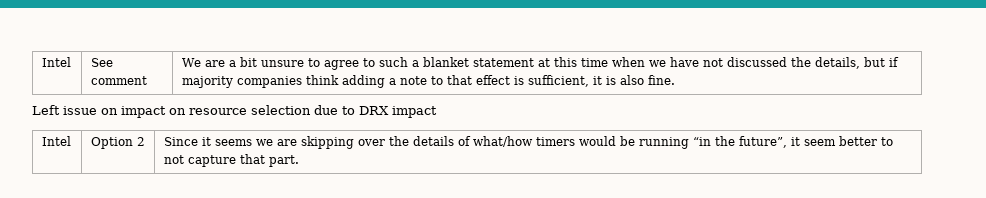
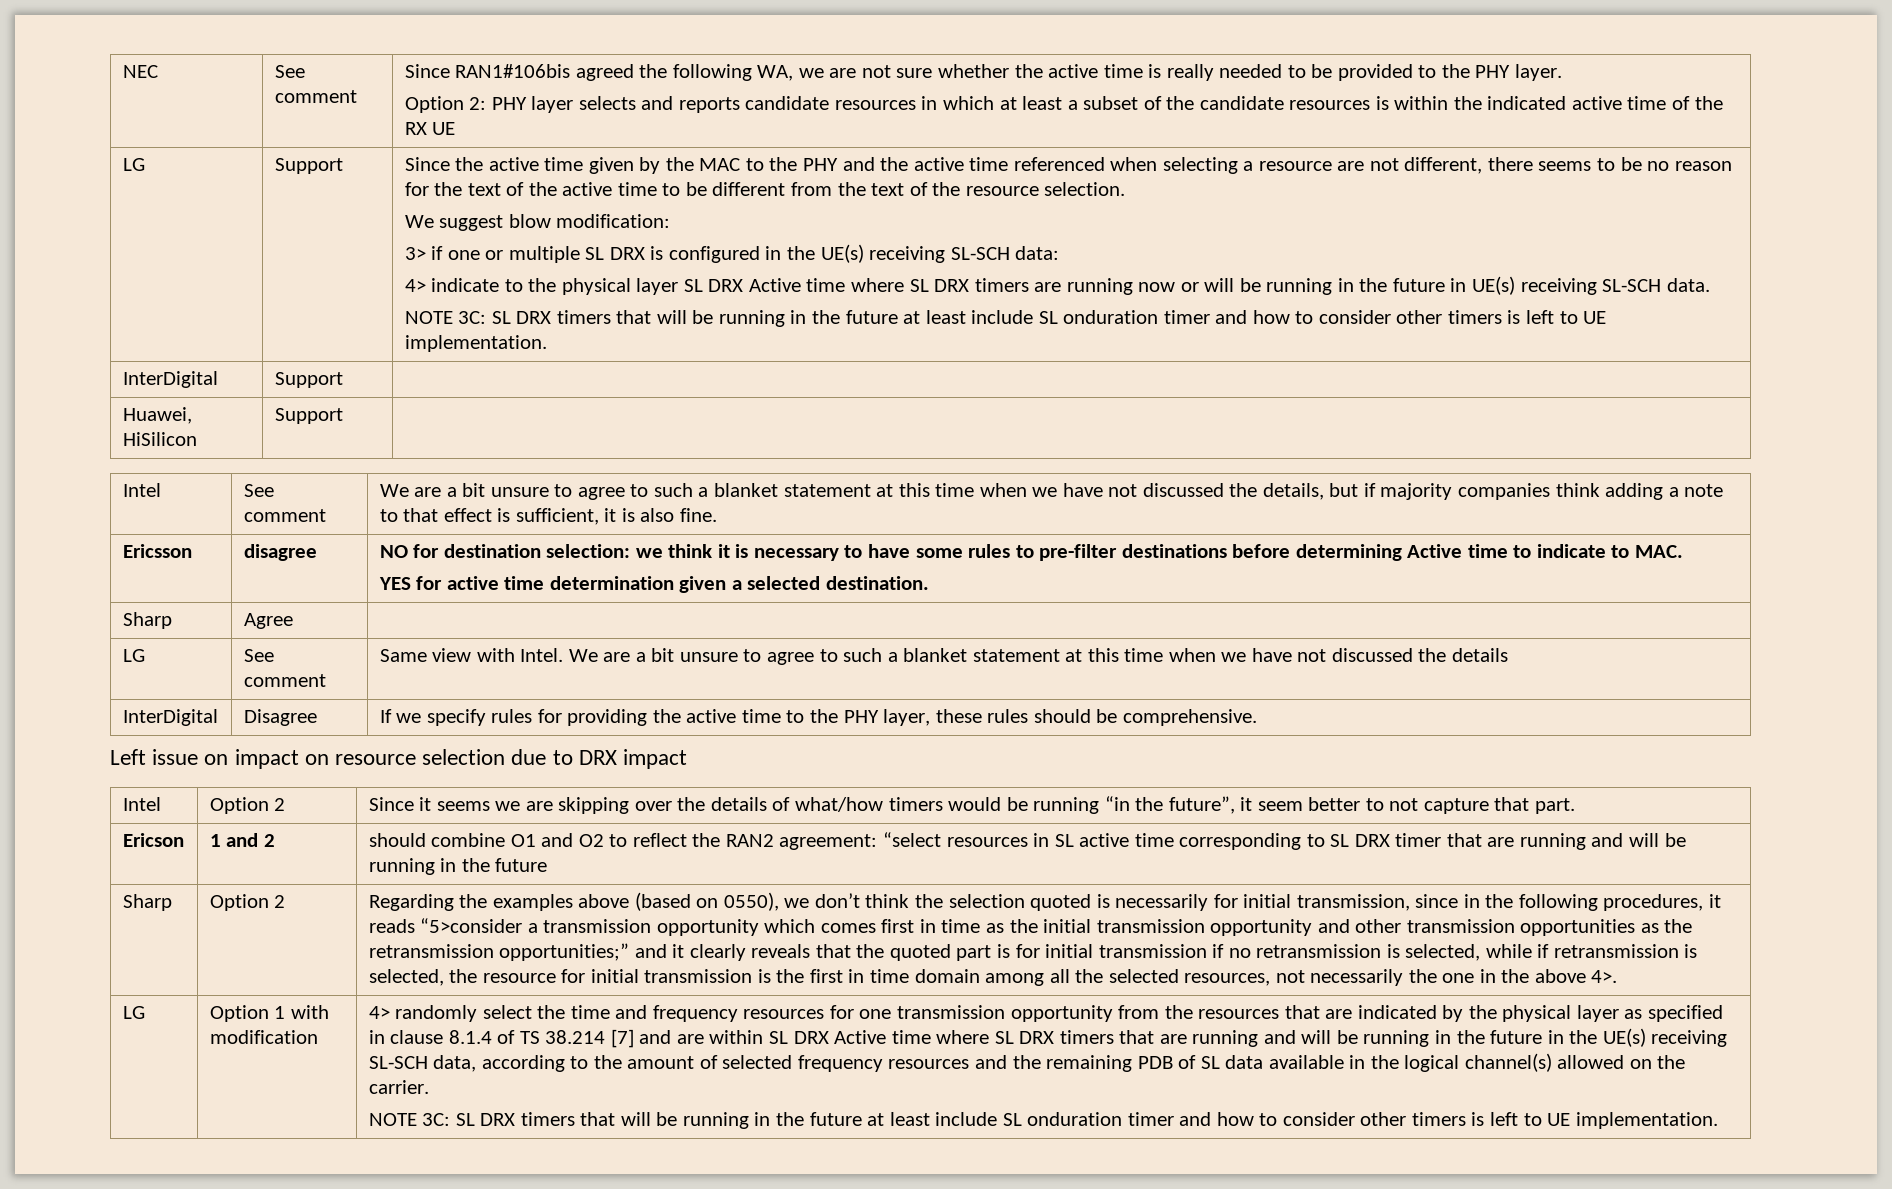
(41, 62) none -> [122,65,158,78] [274,65,305,78] [274,90,357,103] [404,64,1562,81] [404,96,1723,113] [404,122,456,135] [122,158,145,171] [274,158,343,174] [404,157,1732,174] [404,182,1126,196] [404,214,671,231] [404,244,1060,263] [404,276,1710,295] [404,310,1607,327] [404,335,547,352] [122,371,218,388] [274,372,343,388] [122,407,192,424] [122,432,197,446] [274,408,343,424] NEC | See comment | Since RAN1#106bis agreed the following WA, we are not sure whether the active time is really needed to be provided to the PHY layer. // Option 2: PHY layer selects and reports candidate resources in which at least a subset of the candidate resources is within the indicated active time of the RX UE // LG | Support | Since the active time given by the MAC to the PHY and the active time referenced when selecting a resource are not different, there seems to be no reason for the text of the active time to be different from the text of the resource selection. // We suggest blow modification: // 3> if one or multiple SL DRX is configured in the UE(s) receiving SL-SCH data: // 4> indicate to the physical layer SL DRX Active time where SL DRX timers are running now or will be running in the future in UE(s) receiving SL-SCH data. // NOTE 3C: SL DRX timers that will be running in the future at least include SL onduration timer and how to consider other timers is left to UE implementation. // InterDigital | Support | // Huawei, HiSilicon | Support | //
(675, 80) none -> [122,544,192,558] [243,544,317,561] [379,544,1683,561] [378,576,929,593] [122,612,172,629] [243,613,293,629] [122,649,145,662] [243,649,274,662] [243,674,326,687] [379,648,1509,665] [122,709,218,726] [243,709,317,726] [379,709,1257,726] // Ericsson | disagree | NO for destination selection: we think it is necessary to have some rules to pre-filter destinations before determining Active time to indicate to MAC. // YES for active time determination given a selected destination. // Sharp | Agree | // LG | See comment | Same view with Intel. We are a bit unsure to agree to such a blanket statement at this time when we have not discussed the details // InterDigital | Disagree | If we specify rules for providing the active time to the PHY layer, these rules should be comprehensive.
(299, 161) none -> [122,833,184,847] [209,833,275,847] [368,832,1686,850] [368,858,548,875] [122,894,172,911] [209,894,286,911] [368,892,1721,911] [368,918,1693,936] [368,943,1698,961] [368,969,1618,986] [122,1006,145,1019] [209,1005,329,1022] [209,1030,318,1044] [368,1005,1723,1022] [368,1028,1728,1048] [368,1053,1686,1072] [368,1080,429,1094] [368,1112,1718,1129] // Ericson | 1 and 2 | should combine O1 and O2 to reflect the RAN2 agreement: “select resources in SL active time corresponding to SL DRX timer that are running and will be running in the future // Sharp | Option 2 | Regarding the examples above (based on 0550), we don’t think the selection quoted is necessarily for initial transmission, since in the following procedures, it reads “5>consider a transmission opportunity which comes first in time as the initial transmission opportunity and other transmission opportunities as the retransmission opportunities;” and it clearly reveals that the quoted part is for initial transmission if no retransmission is selected, while if retransmission is selected, the resource for initial transmission is the first in time domain among all the selected resources, not necessarily the one in the above 4>. // LG | Option 1 with modification | 4> randomly select the time and frequency resources for one transmission opportunity from the resources that are indicated by the physical layer as specified in clause 8.1.4 of TS 38.214 [7] and are within SL DRX Active time where SL DRX timers that are running and will be running in the future in the UE(s) receiving SL-SCH data, according to the amount of selected frequency resources and the remaining PDB of SL data available in the logical channel(s) allowed on the carrier. // NOTE 3C: SL DRX timers that will be running in the future at least include SL onduration timer and how to consider other timers is left to UE implementation.

